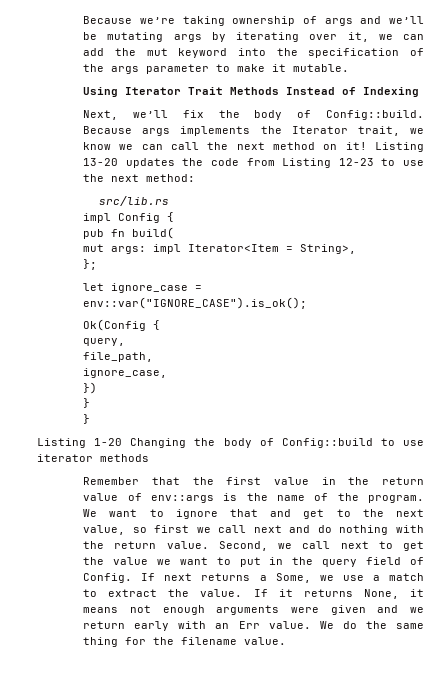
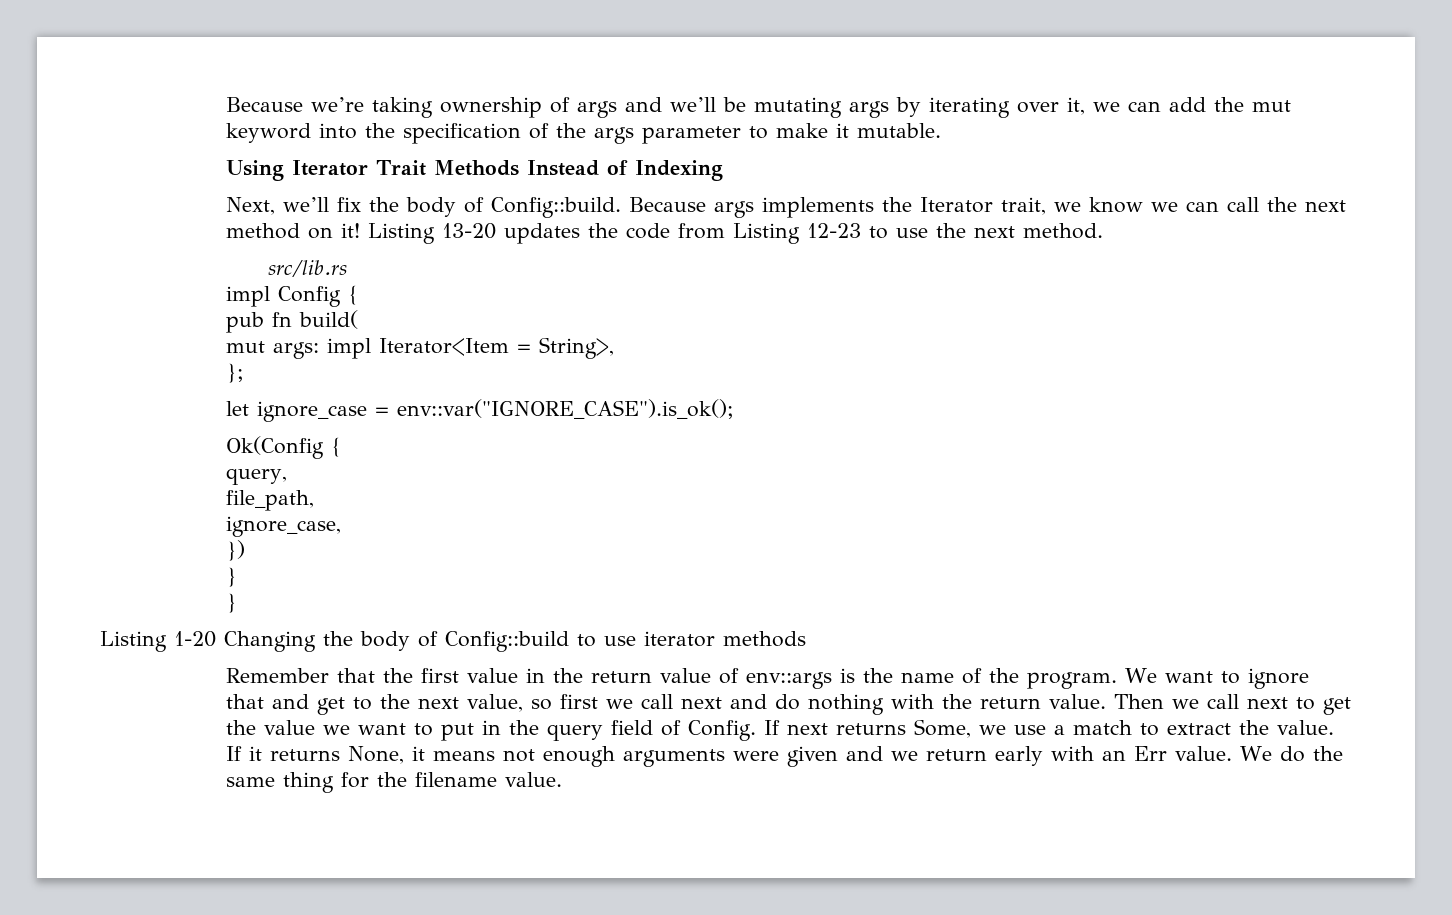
[146,174,196,182] method: -> [1022,223,1103,239] method.
[218,541,268,551] Second, -> [1113,694,1164,709] Then
[259,575,267,581] a -> (906, 729) none

